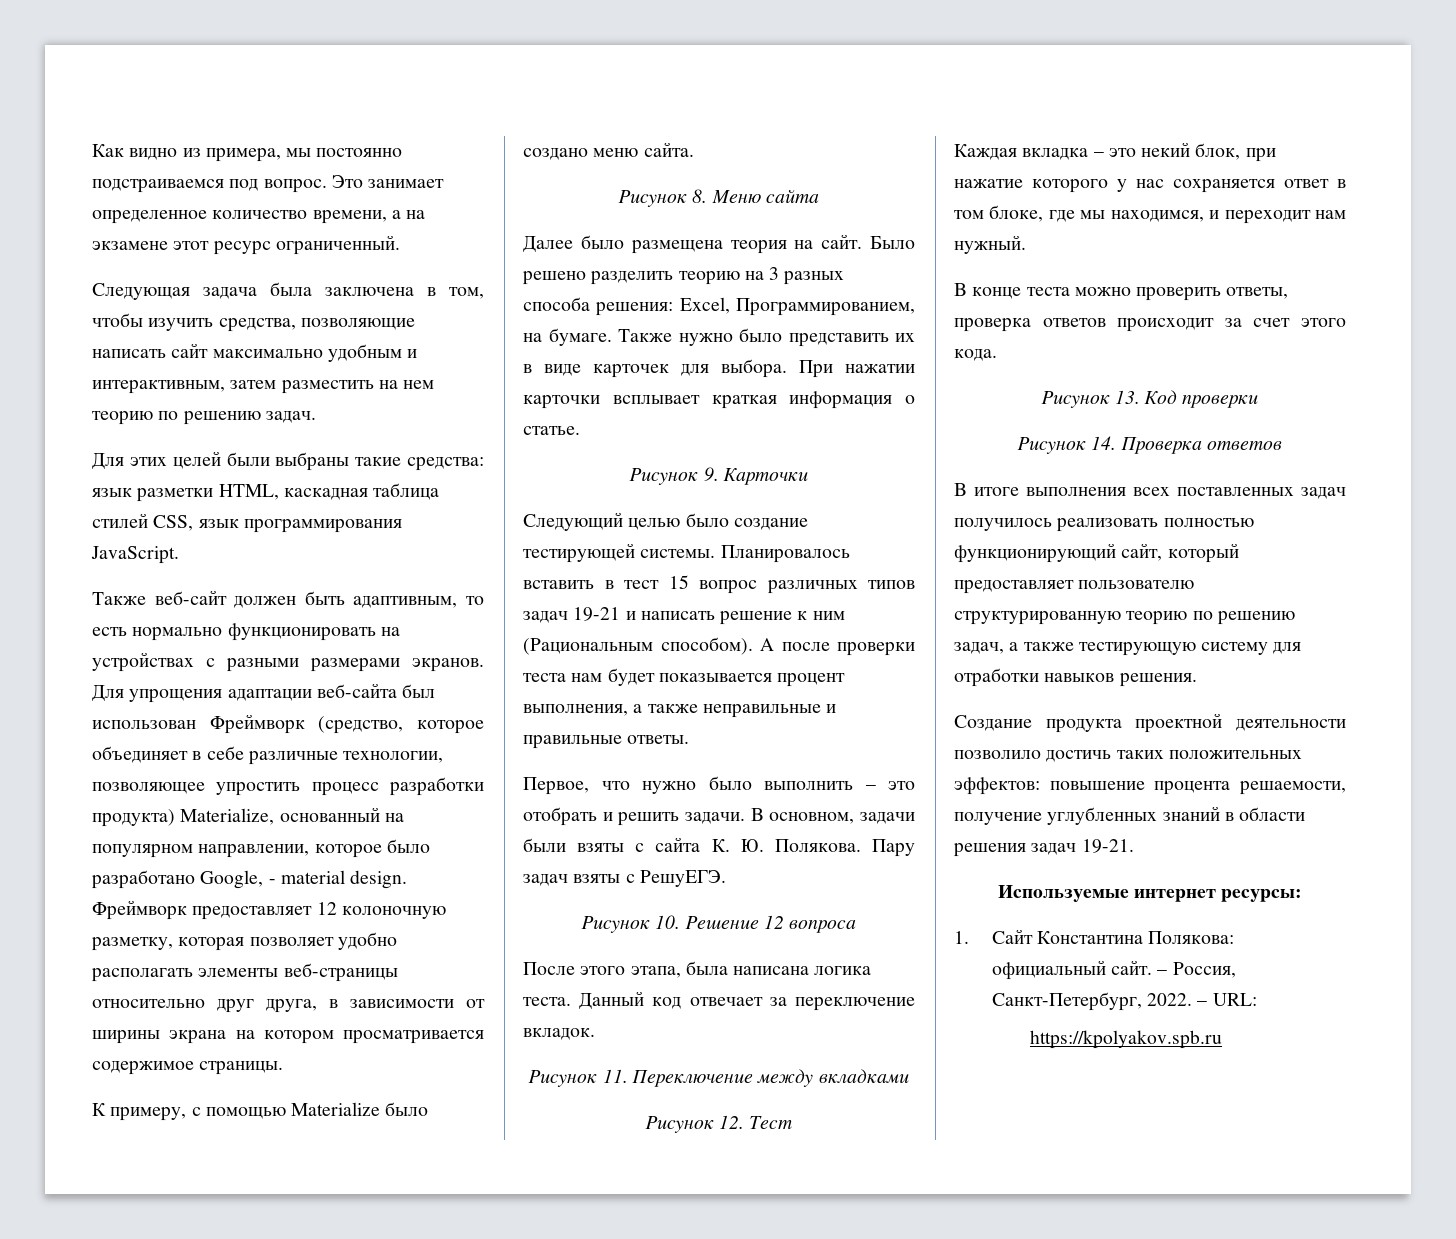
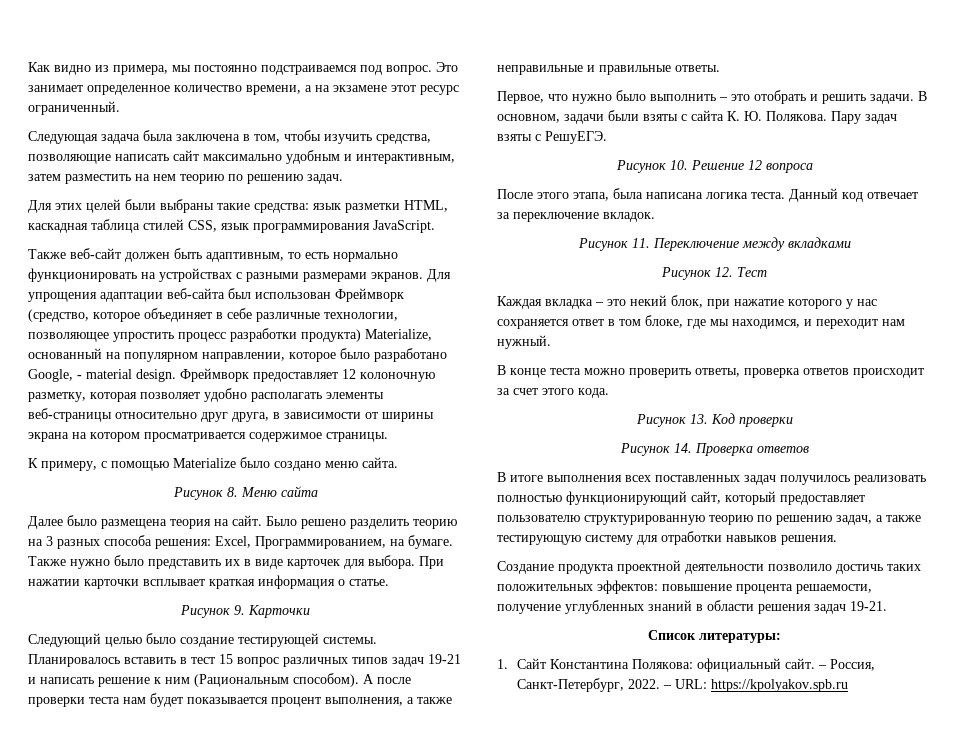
[997,885,1303,902] Используемые интернет ресурсы: -> [648,630,781,643] Список литературы:
(1257, 999) // -> (707, 684) none

